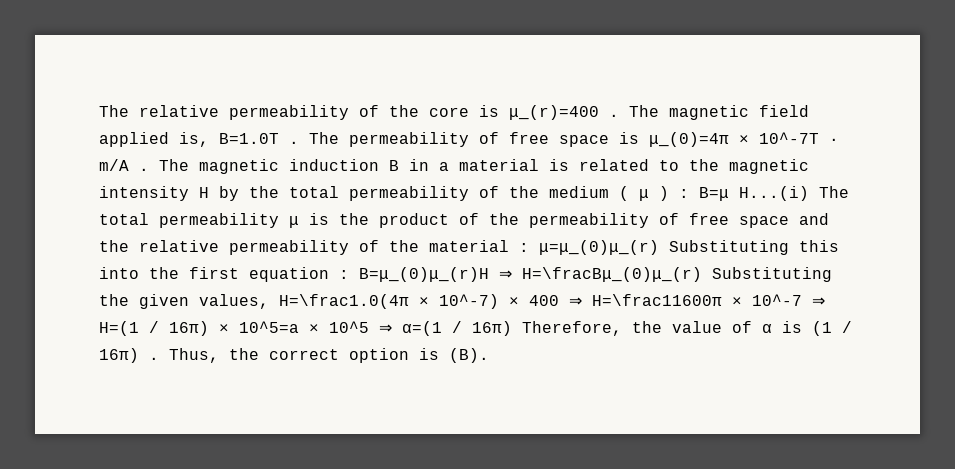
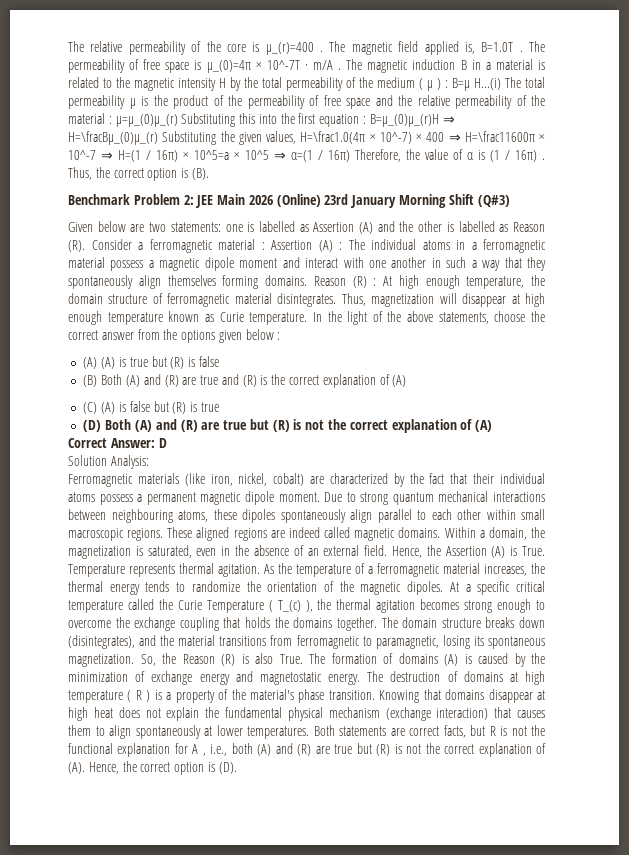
(489, 355) none -> [68,194,510,208] [68,221,545,234] [68,239,546,253] [68,257,546,271] [68,275,545,289] [68,293,545,307] [68,311,546,325] [68,329,281,343] [83,356,219,369] [83,374,407,388] [83,401,219,414] [83,419,493,433] [68,438,167,448] [68,455,149,469] [68,473,546,487] [68,491,545,505] [68,509,545,523] [68,527,545,541] [68,545,545,559] [68,563,545,577] [68,581,545,595] [68,599,545,613] [68,617,546,631] [68,635,545,649] [68,653,545,667] [68,671,546,685] [68,689,545,703] [68,707,545,721] [68,725,545,739] [68,743,546,757] [68,761,237,775] // Benchmark Problem 2: JEE Main 2026 (Online) 23rd January Morning Shift (Q#3) // Given below are two statements: one is labelled as Assertion (A) and the other is labelled as Reason (R). Consider a ferromagnetic material : Assertion (A) : The individual atoms in a ferromagnetic material possess a magnetic dipole moment and interact with one another in such a way that they spontaneously align themselves forming domains. Reason (R) : At high enough temperature, the domain structure of ferromagnetic material disintegrates. Thus, magnetization will disappear at high enough temperature known as Curie temperature. In the light of the above statements, choose the correct answer from the options given below : // (A) (A) is true but (R) is false // (B) Both (A) and (R) are true and (R) is the correct explanation of (A) // (C) (A) is false but (R) is true // (D) Both (A) and (R) are true but (R) is not the correct explanation of (A) // Correct Answer: D // Solution Analysis: // Ferromagnetic materials (like iron, nickel, cobalt) are characterized by the fact that their individual atoms possess a permanent magnetic dipole moment. Due to strong quantum mechanical interactions between neighbouring atoms, these dipoles spontaneously align parallel to each other within small macroscopic regions. These aligned regions are indeed called magnetic domains. Within a domain, the magnetization is saturated, even in the absence of an external field. Hence, the Assertion (A) is True. Temperature represents thermal agitation. As the temperature of a ferromagnetic material increases, the thermal energy tends to randomize the orientation of the magnetic dipoles. At a specific critical temperature called the Curie Temperature ( T_(c) ), the thermal agitation becomes strong enough to overcome the exchange coupling that holds the domains together. The domain structure breaks down (disintegrates), and the material transitions from ferromagnetic to paramagnetic, losing its spontaneous magnetization. So, the Reason (R) is also True. The formation of domains (A) is caused by the minimization of exchange energy and magnetostatic energy. The destruction of domains at high temperature ( R ) is a property of the material's phase transition. Knowing that domains disappear at high heat does not explain the fundamental physical mechanism (exchange interaction) that causes them to align spontaneously at lower temperatures. Both statements are correct facts, but R is not the functional explanation for A , i.e., both (A) and (R) are true but (R) is not the correct explanation of (A). Hence, the correct option is (D).

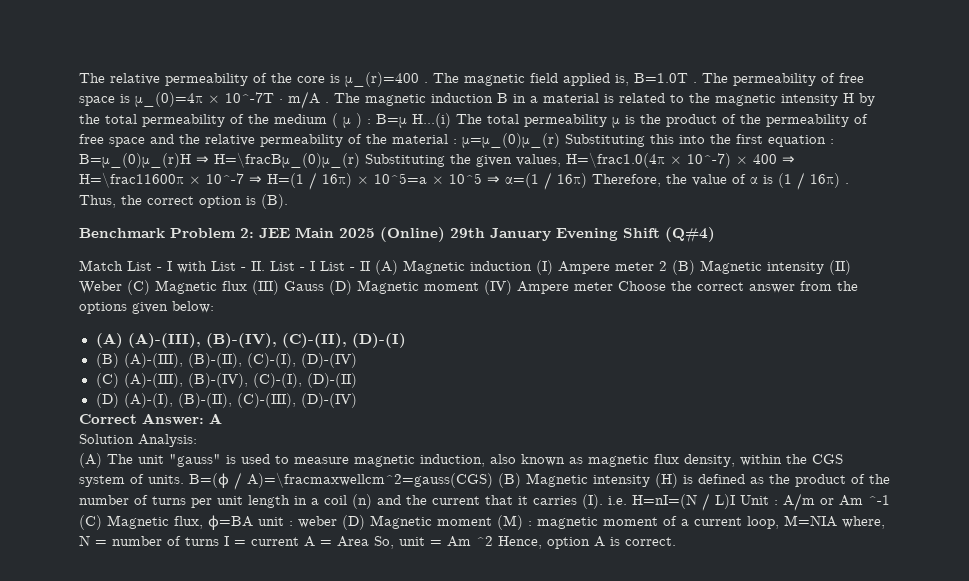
[248,194,510,208] [68,221,545,234] [68,239,546,253] [68,257,546,271] [68,275,545,289] [68,293,545,307] [68,311,526,325] 2026 (Online) 23rd January Morning Shift (Q#3) // Given below are two statements: one is labelled as Assertion (A) and the other is labelled as Reason (R). Consider a ferromagnetic material : Assertion (A) : The individual atoms in a ferromagnetic material possess a magnetic dipole moment and interact with one another in such a way that they spontaneously align themselves forming domains. Reason (R) : At high enough temperature, the domain structure of ferromagnetic material disintegrates. Thus, magnetization will disappear at high enough temperature known as Curie temperature. In the light of the above statements, choose -> [339,227,715,243] [79,260,851,275] [79,280,666,295] 2025 (Online) 29th January Evening Shift (Q#4) // Match List - I with List - II. List - I List - II (A) Magnetic induction (I) Ampere meter 2 (B) Magnetic intensity (II) Weber (C) Magnetic flux (III) Gauss (D) Magnetic moment (IV) Ampere meter Choose
[245,329,281,340] [83,356,219,369] [83,374,407,388] [83,401,219,414] [83,419,493,433] below : // (A) (A) is true but (R) is false // (B) Both (A) and (R) are true and (R) is the correct explanation of (A) // (C) (A) is false but (R) is true // (D) Both (A) and (R) are true but (R) is not the correct explanation of (A) -> [172,301,214,313] [95,333,406,348] [95,353,357,368] [95,373,357,388] [95,393,357,408] below: // (A) (A)-(III), (B)-(IV), (C)-(II), (D)-(I) // (B) (A)-(III), (B)-(II), (C)-(I), (D)-(IV) // (C) (A)-(III), (B)-(IV), (C)-(I), (D)-(II) // (D) (A)-(I), (B)-(II), (C)-(III), (D)-(IV)
[158,438,167,448] D -> [209,413,222,424] A
[68,473,546,487] [68,491,545,505] [68,509,545,523] [68,527,545,541] [68,545,545,559] [68,563,545,577] [68,581,545,595] [68,599,545,613] [68,617,546,631] [68,635,545,649] [68,653,545,667] [68,671,546,685] [68,689,545,703] [68,707,545,721] [68,725,545,739] [68,743,546,757] [68,761,237,775] Ferromagnetic materials (like iron, nickel, cobalt) are characterized by the fact that their individual atoms possess a permanent magnetic dipole moment. Due to strong quantum mechanical interactions between neighbouring atoms, these dipoles spontaneously align parallel to each other within small macroscopic regions. These aligned regions are indeed called magnetic domains. Within a domain, the magnetization is saturated, even in the absence of an external field. Hence, the Assertion (A) is True. Temperature represents thermal agitation. As the temperature of a ferromagnetic material increases, the thermal energy tends to randomize the orientation of the magnetic dipoles. At a specific critical temperature called the Curie Temperature ( T_(c) ), the thermal agitation becomes strong enough to overcome the exchange coupling that holds the domains together. The domain structure breaks down (disintegrates), and the material transitions from ferromagnetic to paramagnetic, losing its spontaneous magnetization. So, the Reason (R) is also True. The formation of domains (A) is caused by the minimization of exchange energy and magnetostatic energy. The destruction of domains at high temperature ( R ) is a property of the material's phase transition. Knowing that domains disappear at high heat does not explain the fundamental physical mechanism (exchange interaction) that causes them to align spontaneously at lower temperatures. Both statements are correct facts, but R is not the functional explanation for A , i.e., both (A) and (R) are true but (R) is not the correct explanation of (A). Hence, the correct option is (D). -> [79,453,843,468] [79,472,890,490] [79,493,890,511] [79,515,885,530] [79,535,676,549] (A) The unit "gauss" is used to measure magnetic induction, also known as magnetic flux density, within the CGS system of units. B=(ϕ / A)=\fracmaxwellcm^2=gauss(CGS) (B) Magnetic intensity (H) is defined as the product of the number of turns per unit length in a coil (n) and the current that it carries (I). i.e. H=nI=(N / L)I Unit : A/m or Am ^-1 (C) Magnetic flux, ϕ=BA unit : weber (D) Magnetic moment (M) : magnetic moment of a current loop, M=NIA where, N = number of turns I = current A = Area So, unit = Am ^2 Hence, option A is correct.

